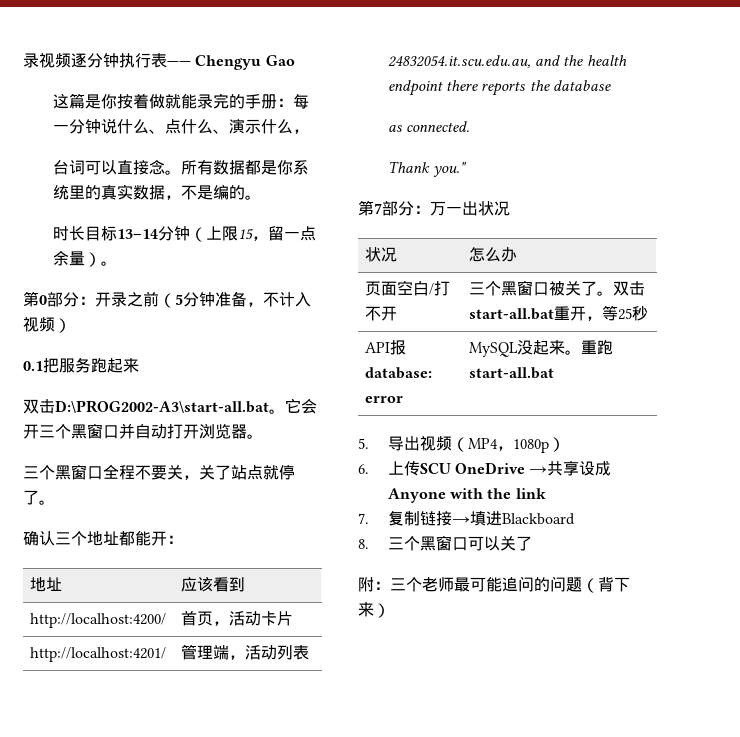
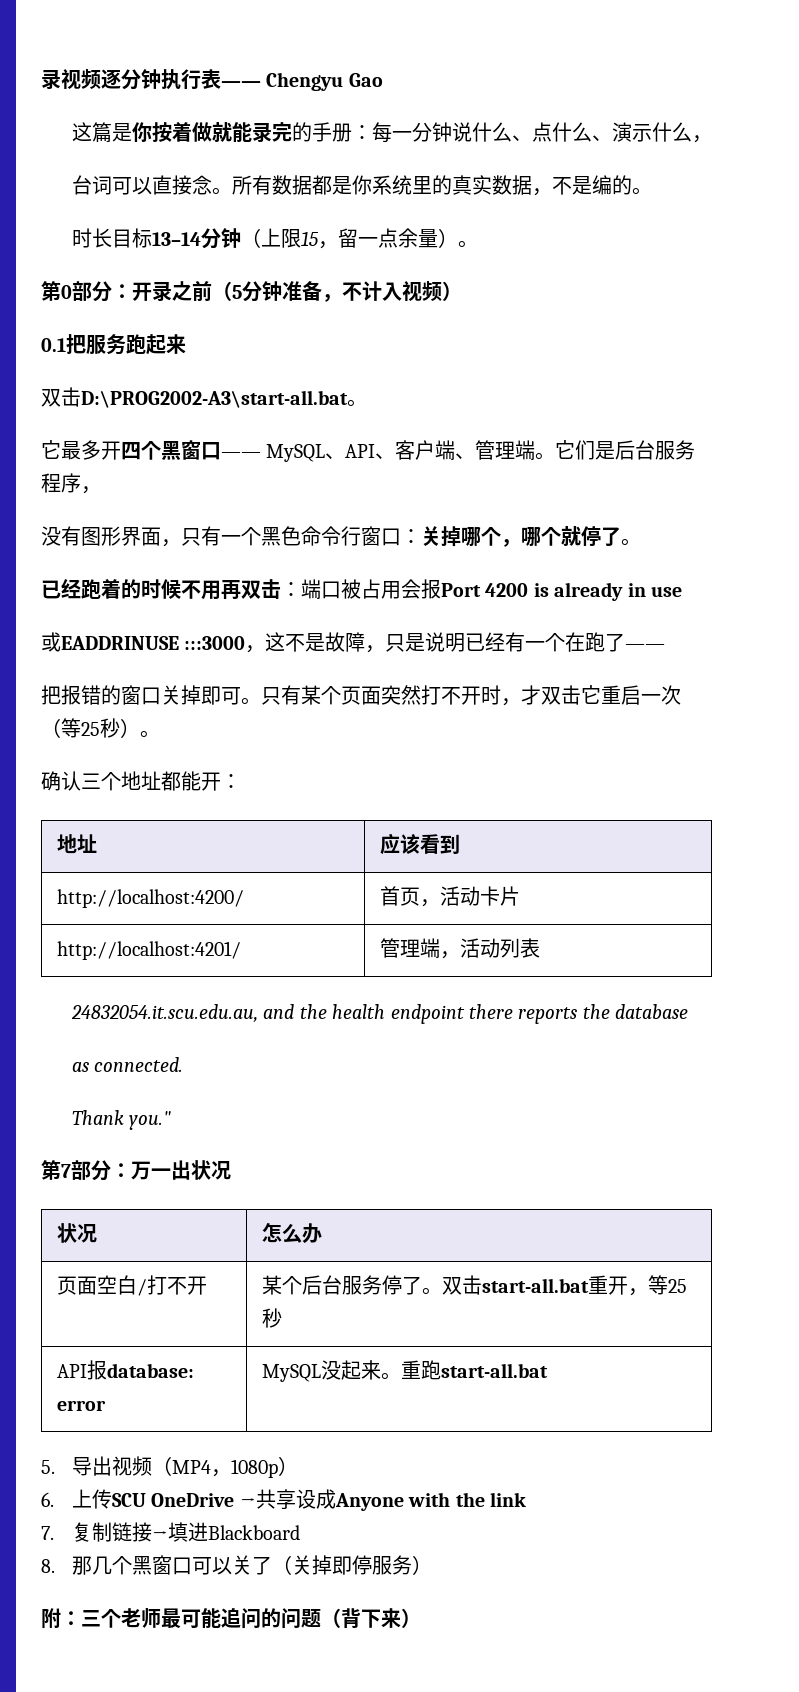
[285,398,317,414] [23,423,263,439] [23,464,295,480] [23,490,39,505] 它会开三个黑窗口并自动打开浏览器。 // 三个黑窗口全程不要关，关了站点就停了 -> [41,440,696,462] [41,473,101,494] [41,526,641,547] [41,579,682,601] [41,632,666,653] [41,685,681,706] [41,718,140,738] // 它最多开四个黑窗口—— MySQL、API、客户端、管理端。它们是后台服务程序， // 没有图形界面，只有一个黑色命令行窗口：关掉哪个，哪个就停了。 // 已经跑着的时候不用再双击：端口被占用会报Port 4200 is already in use // 或EADDRINUSE :::3000，这不是故障，只是说明已经有一个在跑了—— // 把报错的窗口关掉即可。只有某个页面突然打不开时，才双击它重启一次（等25秒）
[469,280,582,296] 三个黑窗口被关 -> [261,1275,402,1295] 某个后台服务停
[387,537,404,550] 三 -> [71,1556,112,1575] 那几
(532, 543) none -> [271,1555,432,1575] （关掉即停服务）

